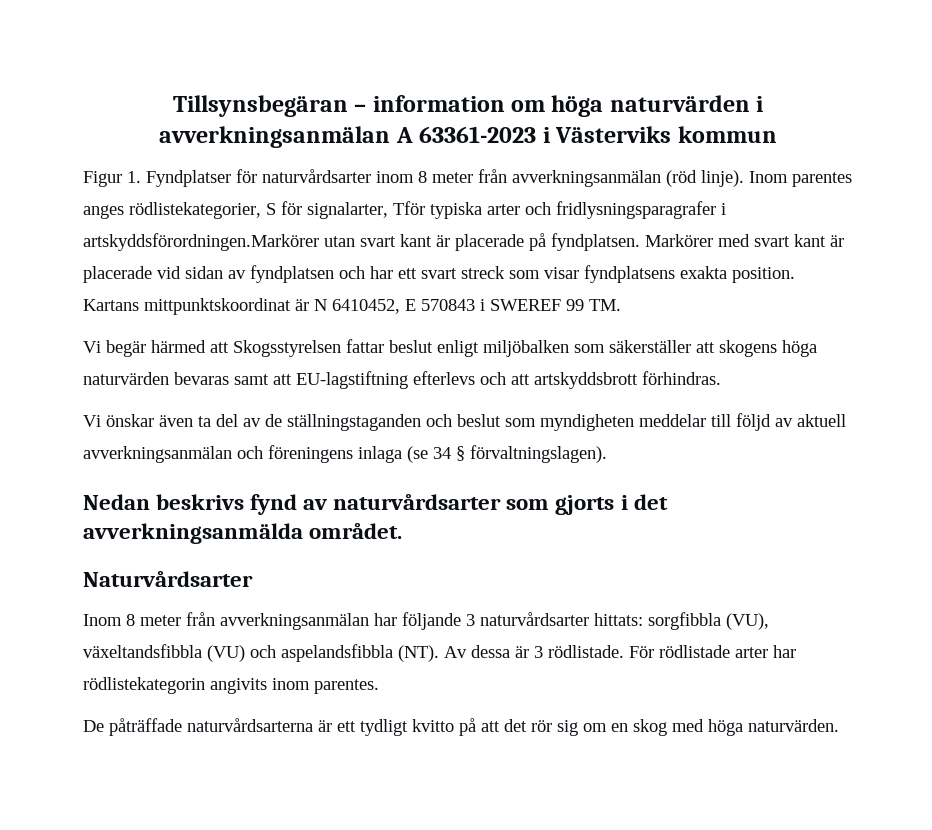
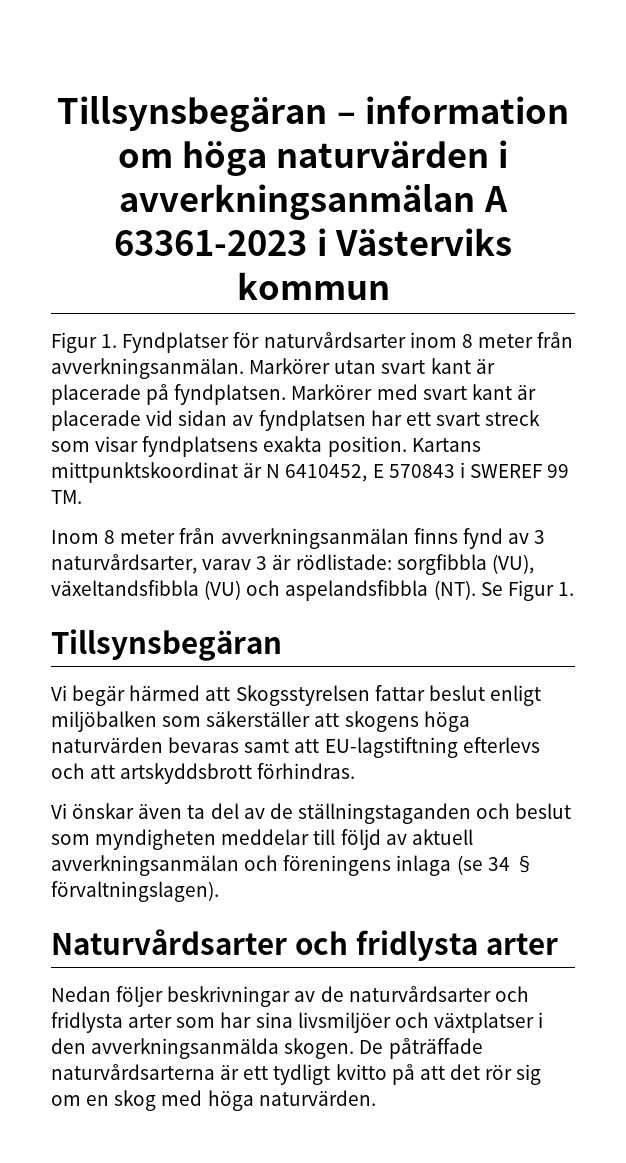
[512,170,852,187] [83,201,726,219] [83,233,319,251] avverkningsanmälan (röd linje). Inom parentes anges rödlistekategorier, S för signalarter, Tför typiska arter och fridlysningsparagrafer i artskyddsförordningen.Markörer -> [51,358,331,379] avverkningsanmälan. Markörer
[339,266,365,279] och -> (366, 420) none
(621, 305) none -> [51,528,546,549] [51,554,534,575] [51,580,574,601] [51,629,282,661] // Inom 8 meter från avverkningsanmälan finns fynd av 3 naturvårdsarter, varav 3 är rödlistade: sorgfibbla (VU), växeltandsfibbla (VU) och aspelandsfibbla (NT). Se Figur 1. // Tillsynsbegäran
[83,493,668,515] [83,522,403,544] [83,570,253,587] [83,612,769,630] [83,644,796,662] [83,677,379,694] Nedan beskrivs fynd av naturvårdsarter som gjorts i det avverkningsanmälda området. // Naturvårdsarter // Inom 8 meter från avverkningsanmälan har följande 3 naturvårdsarter hittats: sorgfibbla (VU), växeltandsfibbla (VU) och aspelandsfibbla (NT). Av dessa är 3 rödlistade. För rödlistade arter har rödlistekategorin angivits inom parentes. // -> [51,929,558,961] [51,986,529,1007] [51,1012,544,1033] [51,1038,355,1059] Naturvårdsarter och fridlysta arter // Nedan följer beskrivningar av de naturvårdsarter och fridlysta arter som har sina livsmiljöer och växtplatser i den avverkningsanmälda skogen.

